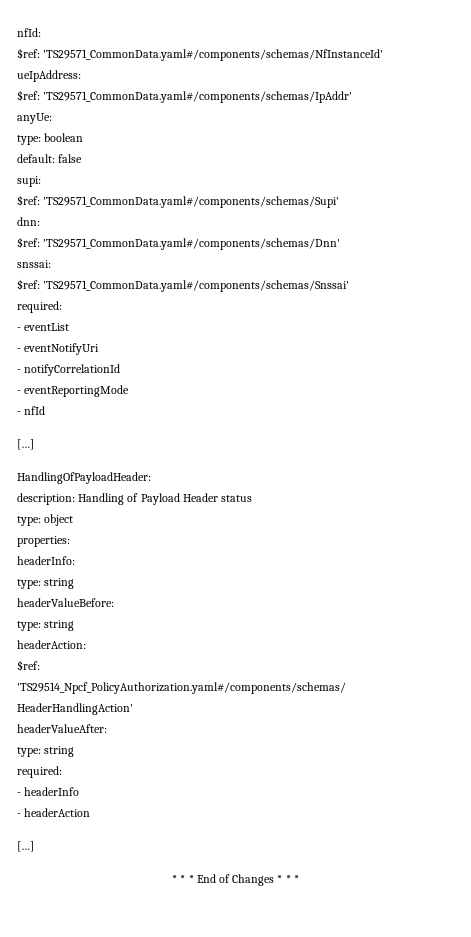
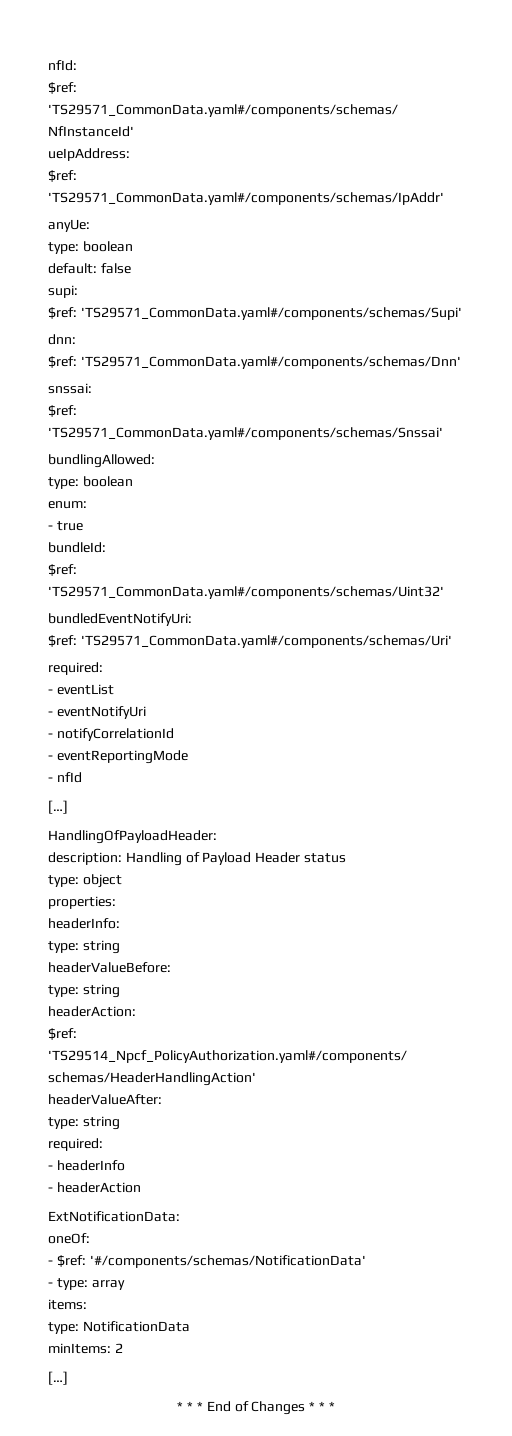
(350, 286) none -> [48,454,155,468] [48,476,133,489] [48,501,87,509] [48,521,83,531] [48,542,106,553] [48,564,77,576] [48,586,444,599] [48,613,192,626] [48,635,452,648] // bundlingAllowed: // type: boolean // enum: // - true // bundleId: // $ref: 'TS29571_CommonData.yaml#/components/schemas/Uint32' // bundledEventNotifyUri: // $ref: 'TS29571_CommonData.yaml#/components/schemas/Uri'
(91, 812) none -> [48,1211,180,1222] [48,1233,90,1244] [48,1255,366,1268] [48,1278,125,1290] [48,1299,87,1310] [48,1321,190,1334] [48,1343,123,1354] // ExtNotificationData: // oneOf: // - $ref: '#/components/schemas/NotificationData' // - type: array // items: // type: NotificationData // minItems: 2

